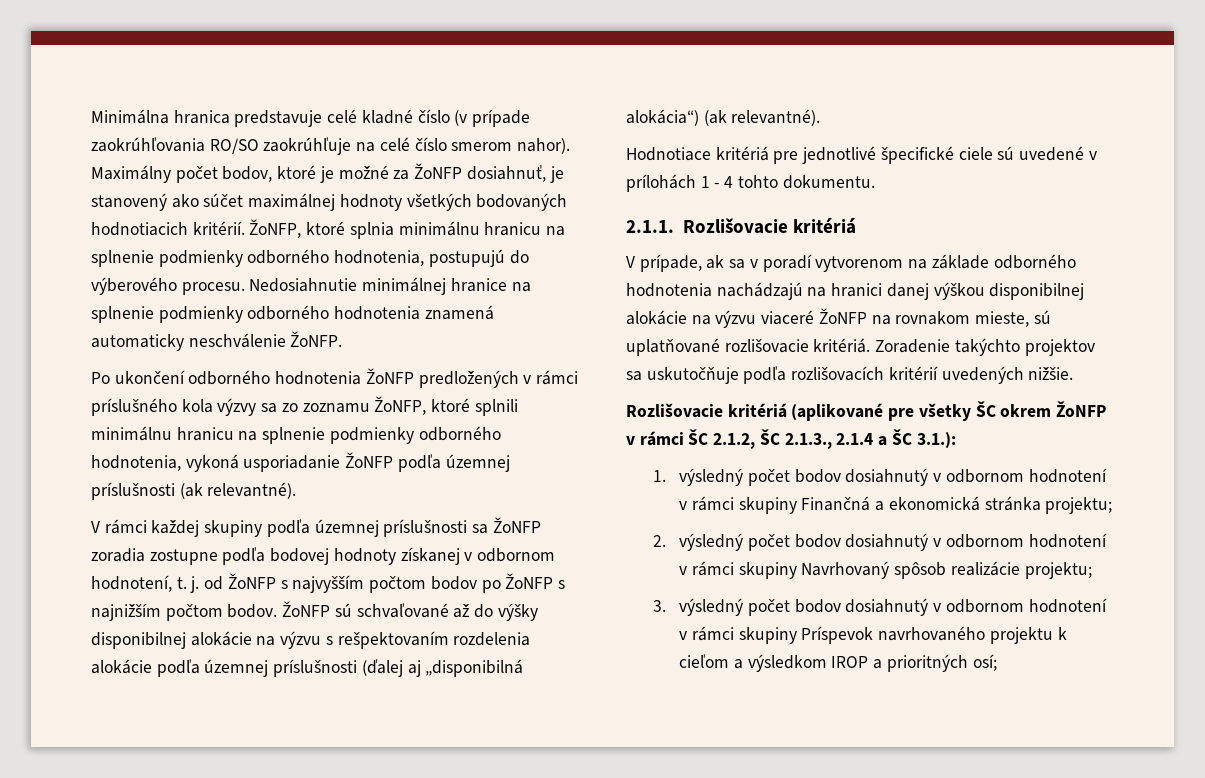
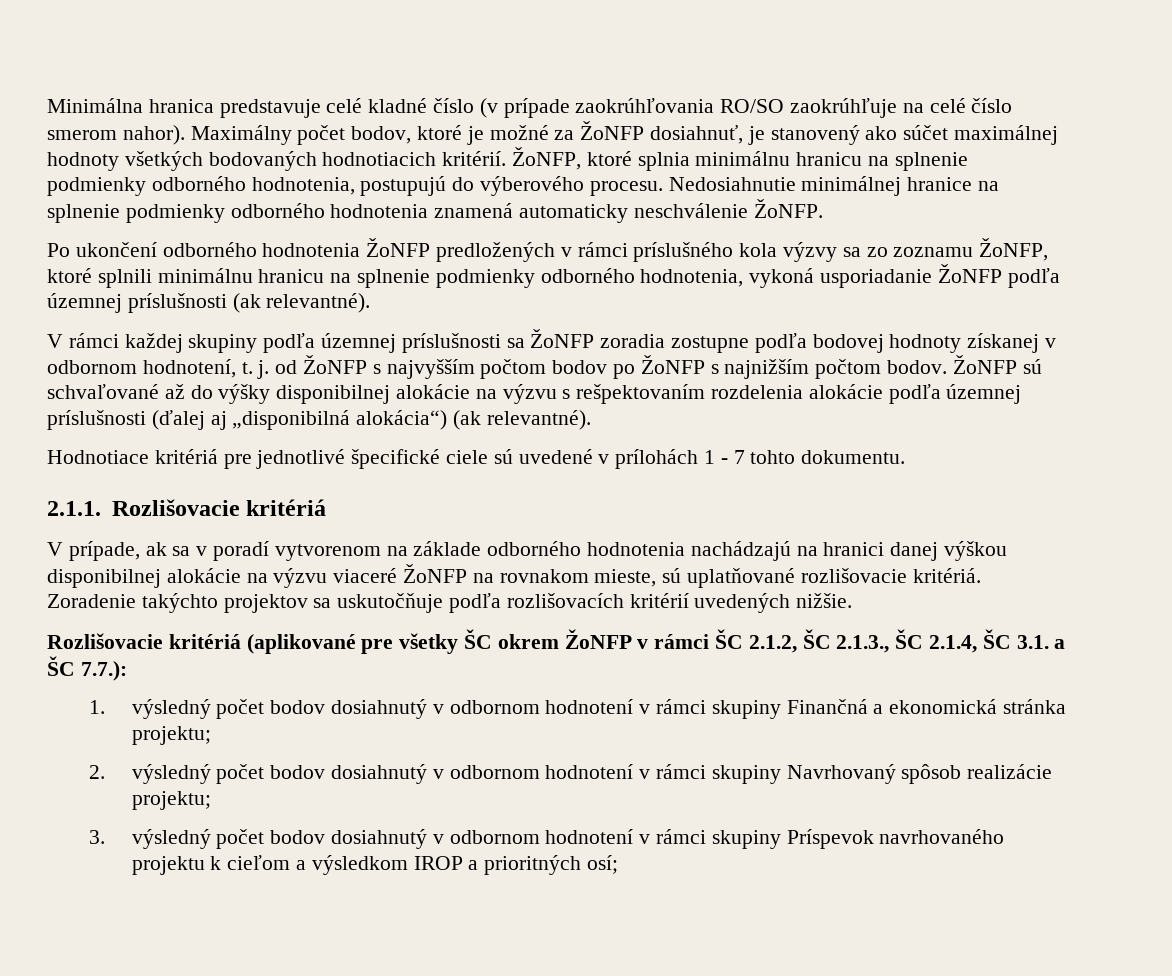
[724,176,734,188] 4 -> [733,450,745,464] 7
[836,433,874,445] 2.1.4 -> [895,629,1049,653] ŠC 2.1.4, ŠC 3.1.
[916,432,956,448] 3.1.): -> [80,661,127,681] 7.7.):

